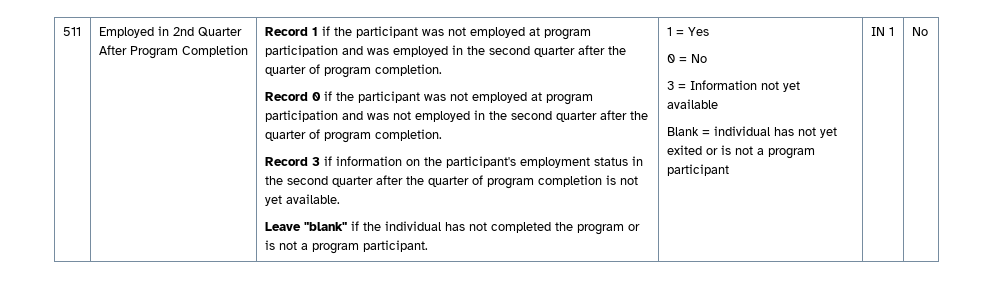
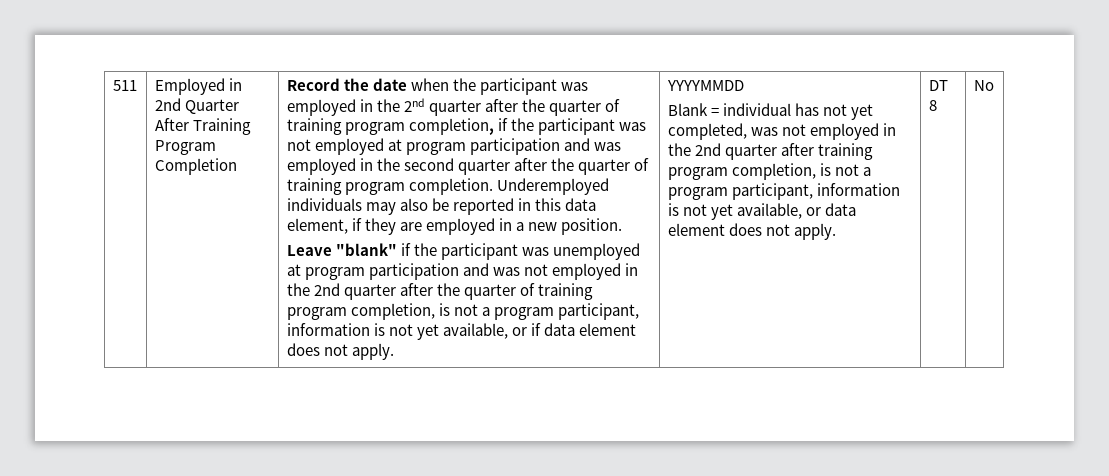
(127, 50) none -> [192,118,251,135] Training
[311,27,318,36] 1 -> [343,78,588,95] [286,98,621,116] [286,118,494,135] the date when the participant was employed in the 2nd quarter after the quarter of training program completion,
[323,64,442,78] [264,91,527,103] program completion. // Record 0 if the participant was not employed -> [286,178,609,195] [286,198,596,215] [286,218,623,235] [286,243,640,260] training program completion. Underemployed individuals may also be reported in this data element, if they are employed in a new position. // Leave "blank" if the participant was unemployed
[510,110,648,122] [264,129,442,143] [264,156,643,168] [264,175,638,189] [264,194,340,206] [264,221,640,235] [264,240,428,254] [666,27,709,36] [666,54,707,63] [666,80,800,92] [666,99,718,109] second quarter after the quarter of program completion. // Record 3 if information on the participant's employment status in the second quarter after the quarter of program completion is not yet available. // Leave "blank" if the individual has not completed the program or is not a program participant. | 1 = Yes // 0 = No // 3 = Information not yet available -> [313,283,593,300] [286,303,639,320] [286,323,637,340] [286,343,394,360] [666,80,744,91] 2nd quarter after the quarter of training program completion, is not a program participant, information is not yet available, or if data element does not apply. | YYYYMMDD
[666,145,815,159] [666,164,729,176] [870,27,894,36] exited or is not a program participant | IN 1 -> [667,123,896,140] [667,143,873,160] [667,163,871,180] [667,183,900,200] [667,203,856,220] [667,223,836,240] [928,80,948,91] [928,100,937,111] completed, was not employed in the 2nd quarter after training program completion, is not a program participant, information is not yet available, or data element does not apply. | DT 8

